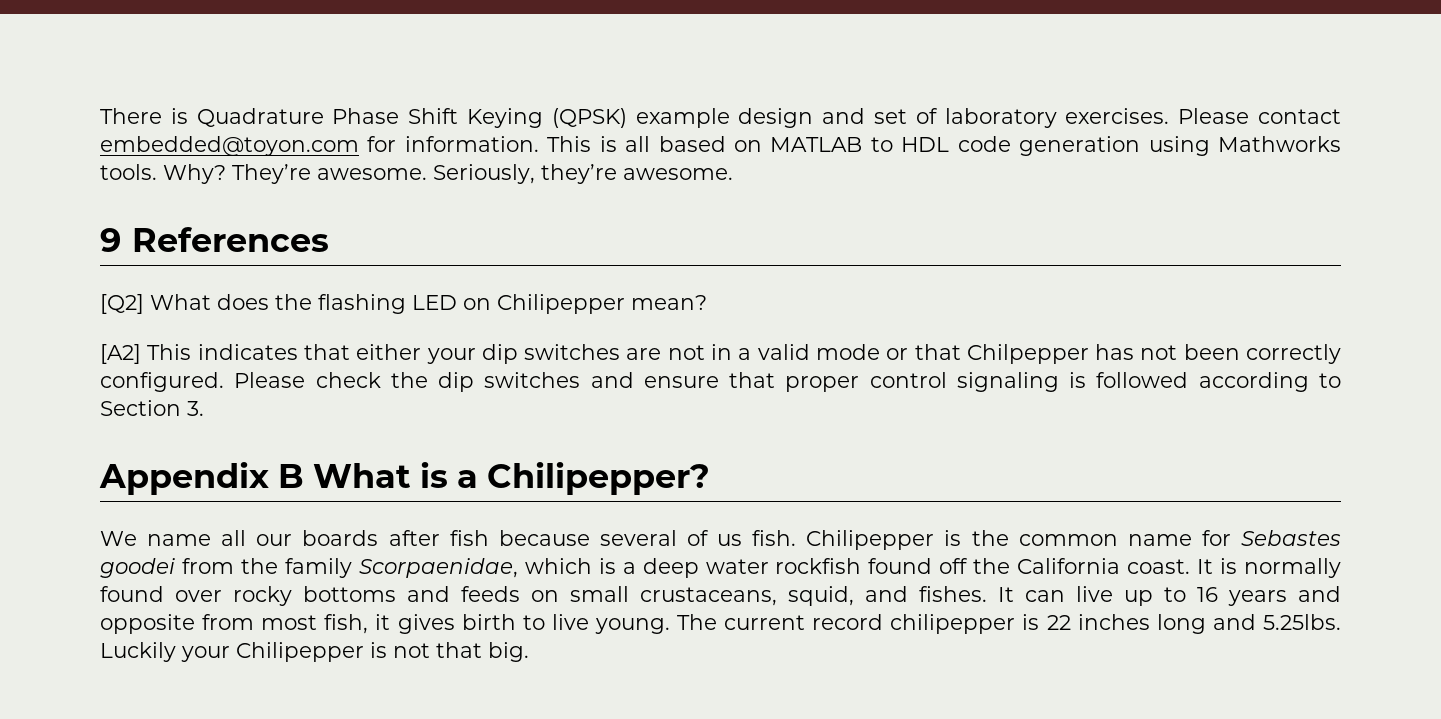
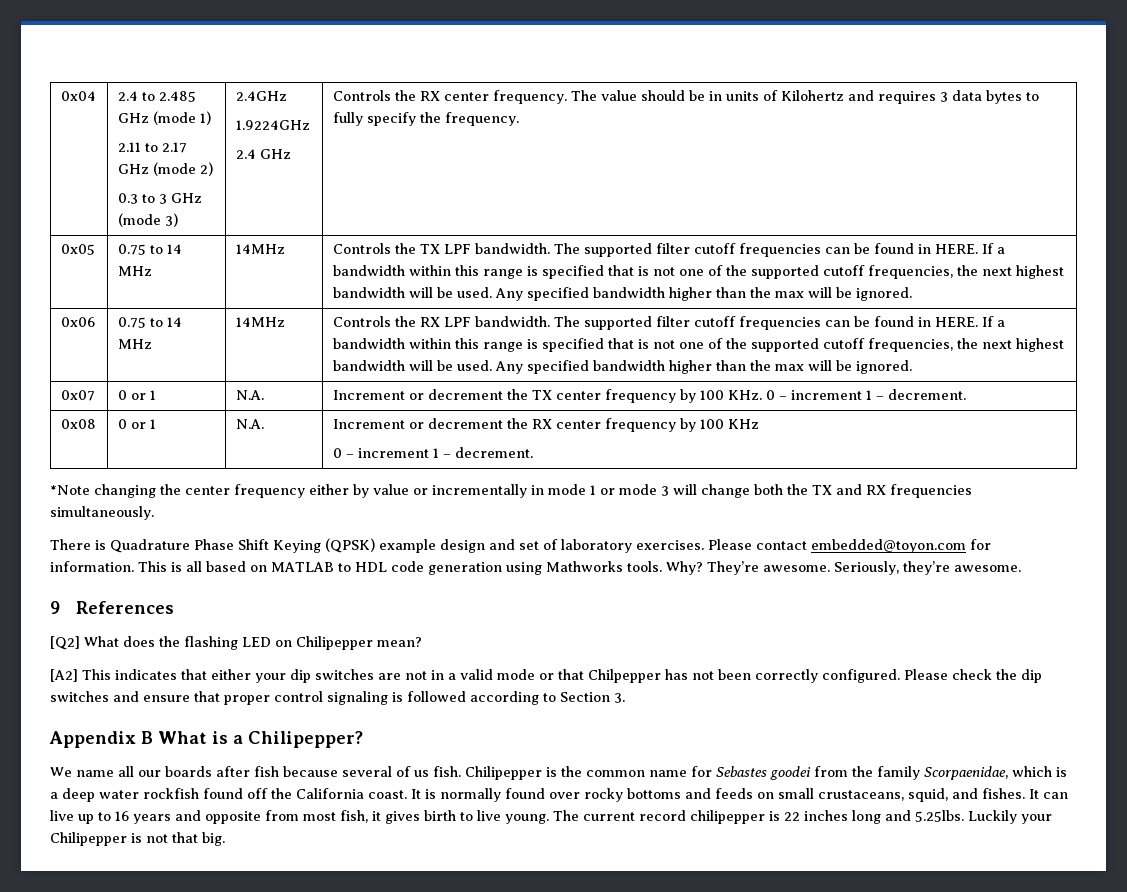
(100, 116) none -> [60,91,96,101] [117,91,196,102] [117,111,211,125] [117,142,187,153] [117,162,213,176] [117,193,202,204] [117,213,178,227] [235,91,287,101] [235,120,310,130] [235,149,291,159] [332,90,1039,104] [332,112,519,126] [60,244,95,255] [117,244,182,255] [117,266,152,276] [235,244,285,254] [332,243,1005,257] [332,265,1064,279] [332,287,912,301] [60,317,95,327] [117,317,182,328] [117,339,152,349] [235,317,285,327] [332,316,1005,330] [332,338,1064,352] [332,360,912,374] [60,390,95,401] [117,390,156,400] [235,390,264,400] [332,389,966,403] [60,419,96,429] [117,419,156,429] [235,419,264,429] [332,418,759,432] [332,447,533,458] [50,484,972,498] [50,506,154,520] 0x04 | 2.4 to 2.485 GHz (mode 1) // 2.11 to 2.17 GHz (mode 2) // 0.3 to 3 GHz (mode 3) | 2.4GHz // 1.9224GHz // 2.4 GHz | Controls the RX center frequency. The value should be in units of Kilohertz and requires 3 data bytes to fully specify the frequency. // 0x05 | 0.75 to 14 MHz | 14MHz | Controls the TX LPF bandwidth. The supported filter cutoff frequencies can be found in HERE. If a bandwidth within this range is specified that is not one of the supported cutoff frequencies, the next highest bandwidth will be used. Any specified bandwidth higher than the max will be ignored. // 0x06 | 0.75 to 14 MHz | 14MHz | Controls the RX LPF bandwidth. The supported filter cutoff frequencies can be found in HERE. If a bandwidth within this range is specified that is not one of the supported cutoff frequencies, the next highest bandwidth will be used. Any specified bandwidth higher than the max will be ignored. // 0x07 | 0 or 1 | N.A. | Increment or decrement the TX center frequency by 100 KHz. 0 – increment 1 – decrement. // 0x08 | 0 or 1 | N.A. | Increment or decrement the RX center frequency by 100 KHz // 0 – increment 1 – decrement. // *Note changing the center frequency either by value or incrementally in mode 1 or mode 3 will change both the TX and RX frequencies simultaneously. //

